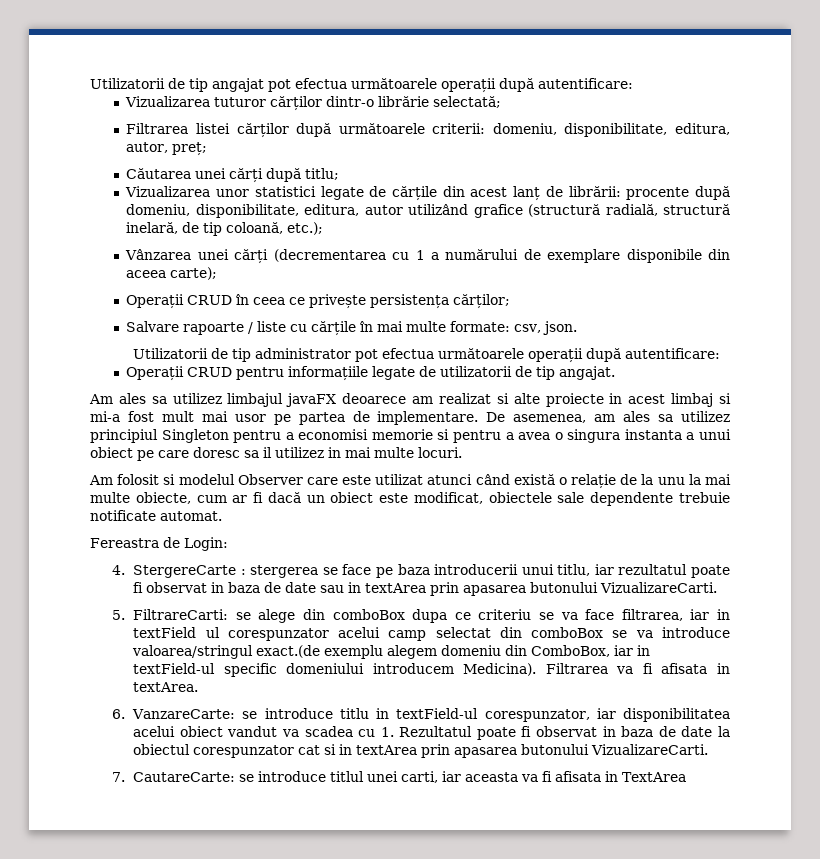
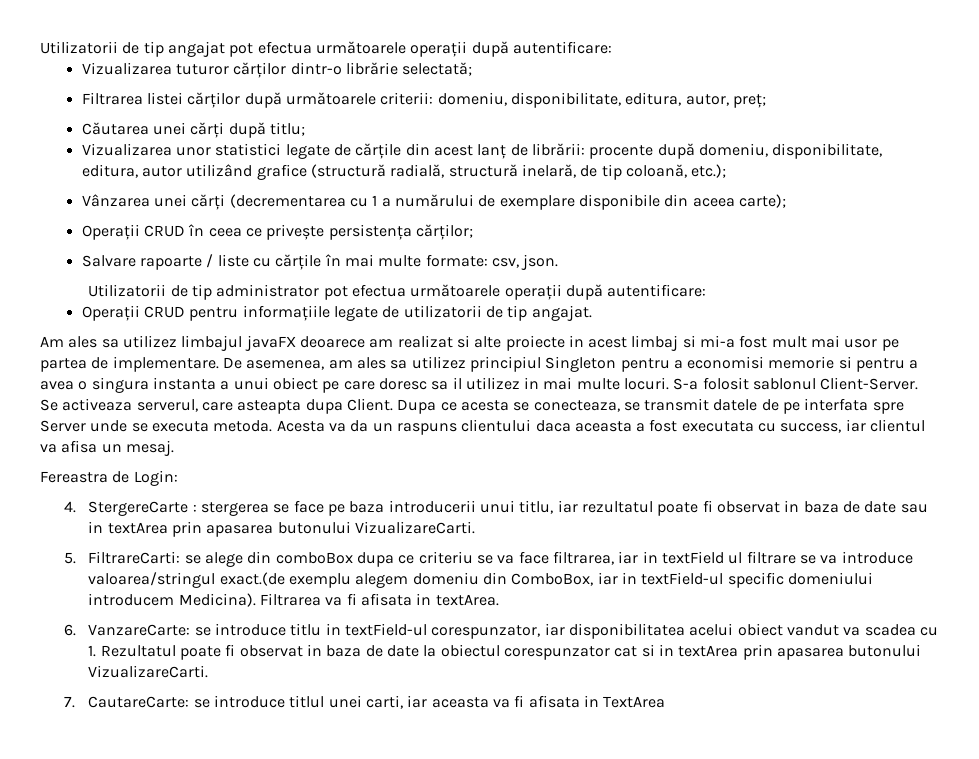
[89,474,731,489] [90,492,730,506] [90,510,222,521] // Am folosit si modelul Observer care este utilizat atunci când există o relație de la unu la mai multe obiecte, cum ar fi dacă un obiect este modificat, obiectele sale dependente trebuie notificate automat. -> [673,377,919,390] [40,398,904,414] [40,419,926,435] [40,440,174,456] S-a folosit sablonul Client-Server. Se activeaza serverul, care asteapta dupa Client. Dupa ce acesta se conecteaza, se transmit datele de pe interfata spre Server unde se executa metoda. Acesta va da un raspuns clientului daca aceasta a fost executata cu success, iar clientul va afisa un mesaj.
[227,627,604,641] corespunzator acelui camp selectat din comboBox -> [746,551,796,564] filtrare

